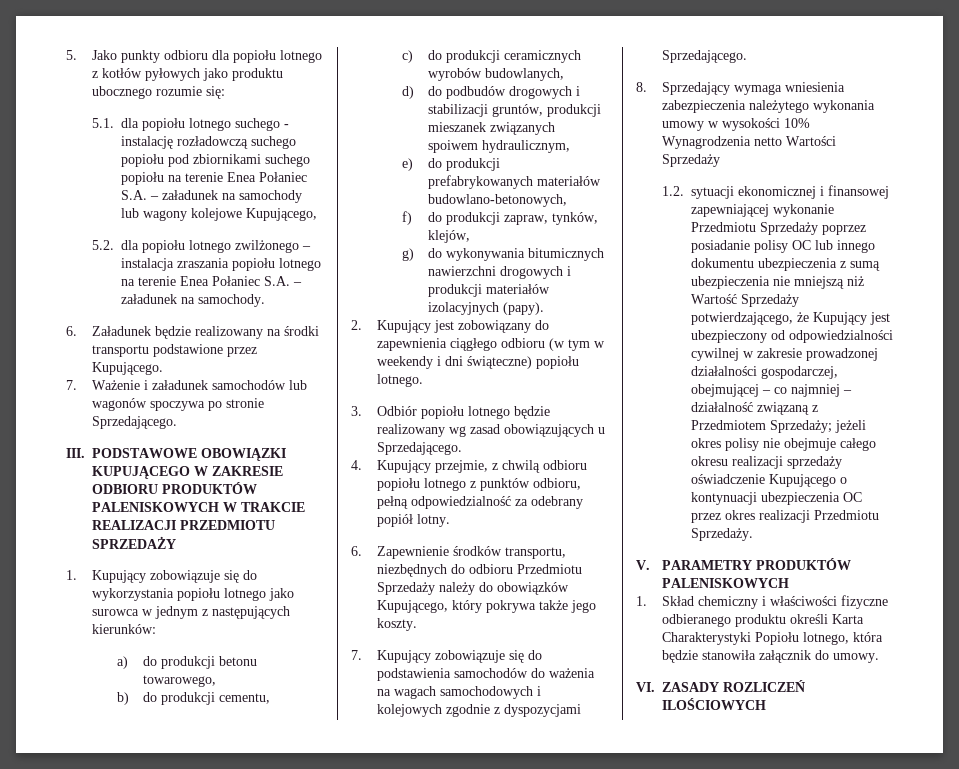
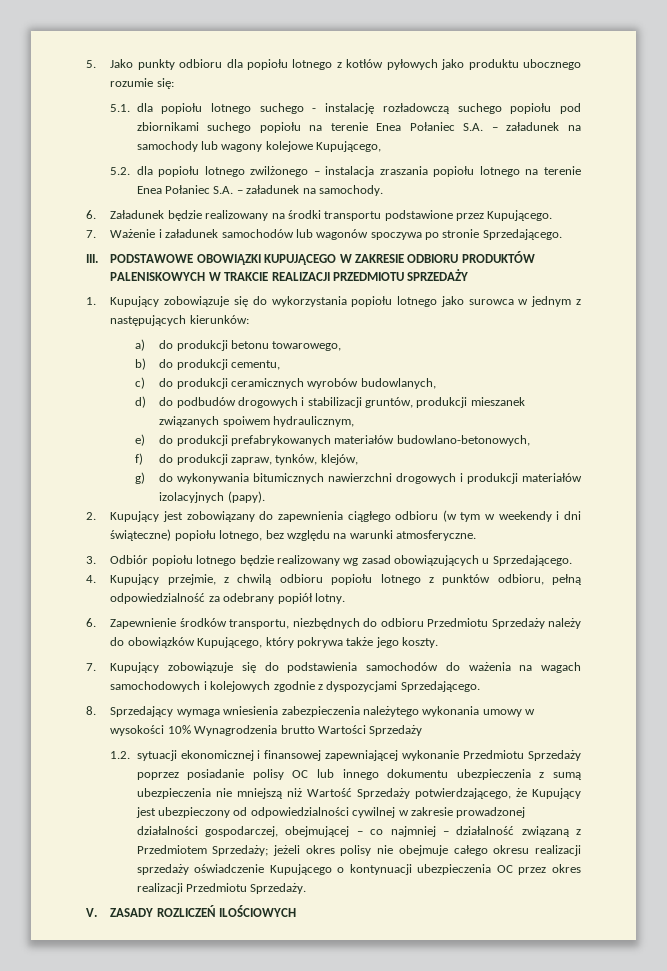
[376,374,423,387] lotnego. -> [219,530,477,541] lotnego, bez względu na warunki atmosferyczne.
[753,137,782,146] netto -> [280,725,315,734] brutto
[661,558,851,570] [661,578,789,588] [636,595,888,609] [661,614,864,627] [661,632,883,645] [661,650,879,663] [636,682,655,692] PARAMETRY PRODUKTÓW PALENISKOWYCH // 1. Skład chemiczny i właściwości fizyczne odbieranego produktu określi Karta Charakterystyki Popiołu lotnego, która będzie stanowiła załącznik do umowy. // VI. -> (97, 912) none

